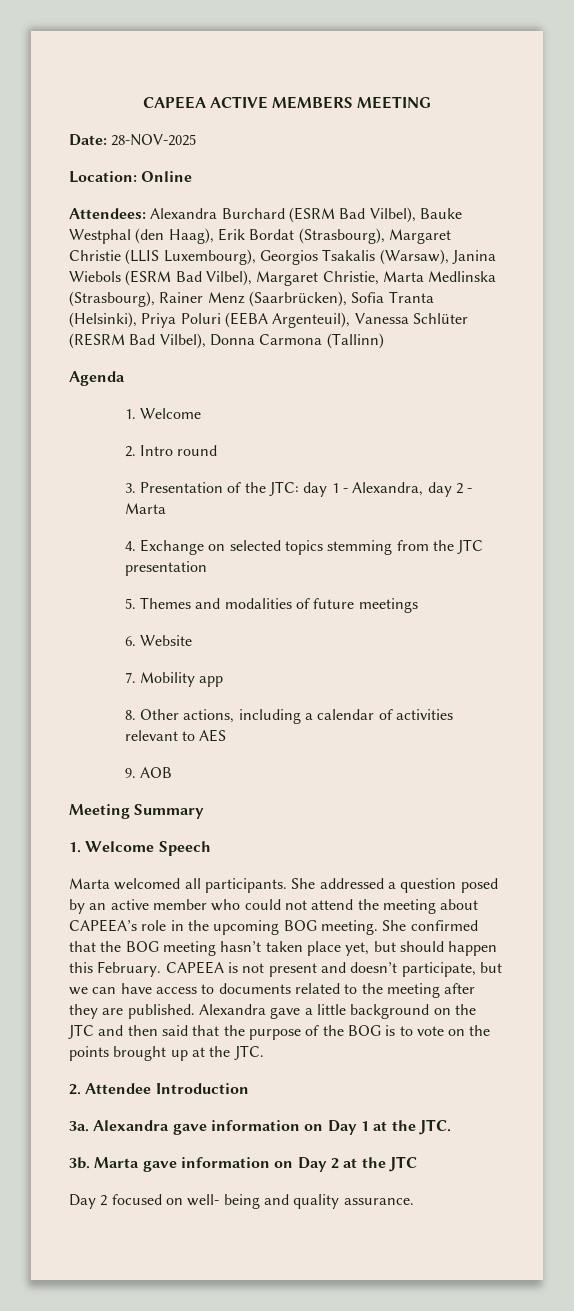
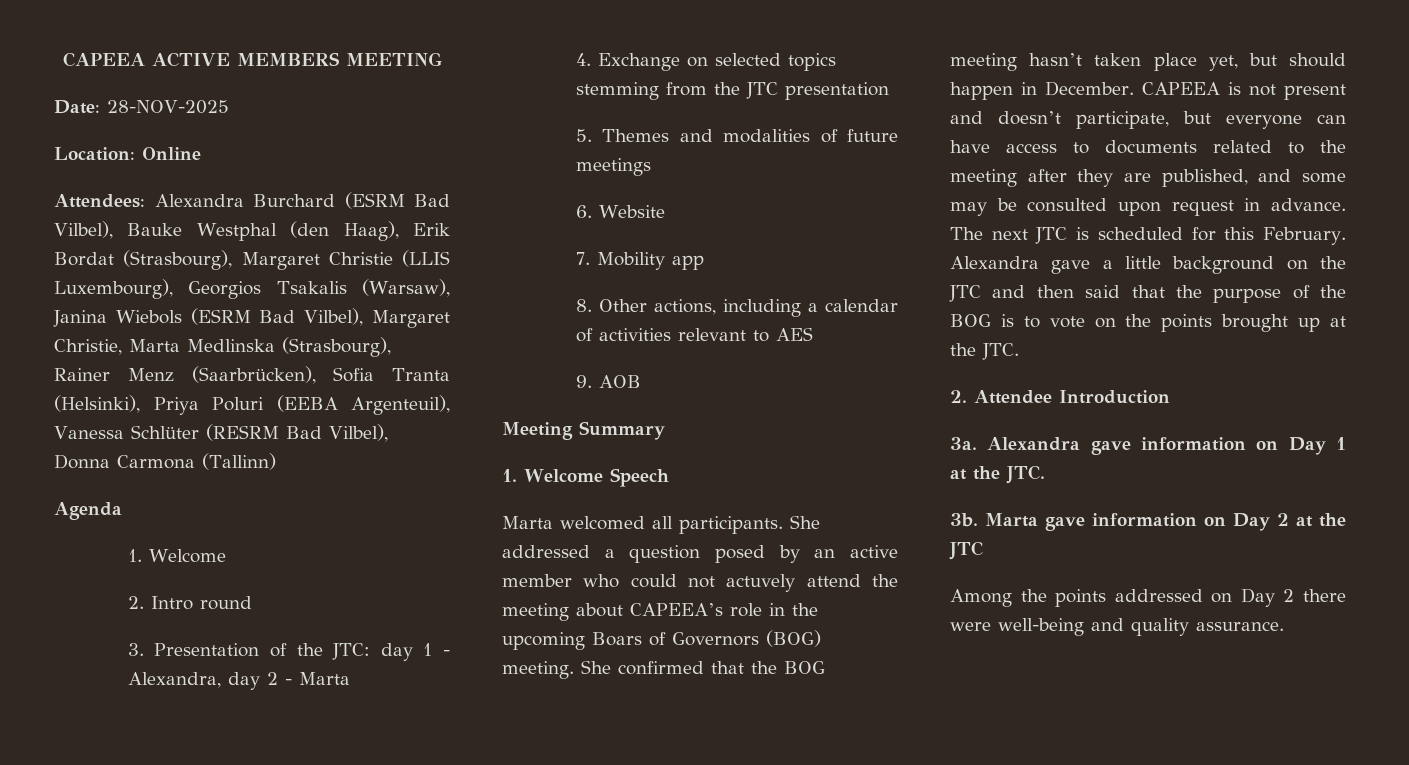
(307, 905) none -> [726,574,796,592] actuvely
[283,920,317,931] BOG -> [592,630,821,647] Boars of Governors (BOG)
[69,961,162,977] this February. -> [1021,81,1135,96] in December.
[69,987,88,995] we -> [1226,115,1302,129] everyone
[127,1004,195,1019] published. -> [1161,169,1346,187] [950,198,1346,216] [950,227,1347,245] published, and some may be consulted upon request in advance. The next JTC is scheduled for this February.
[69,1194,260,1209] Day 2 focused on well- being -> [950,588,1346,607] [950,618,1084,636] Among the points addressed on Day 2 there were well-being

